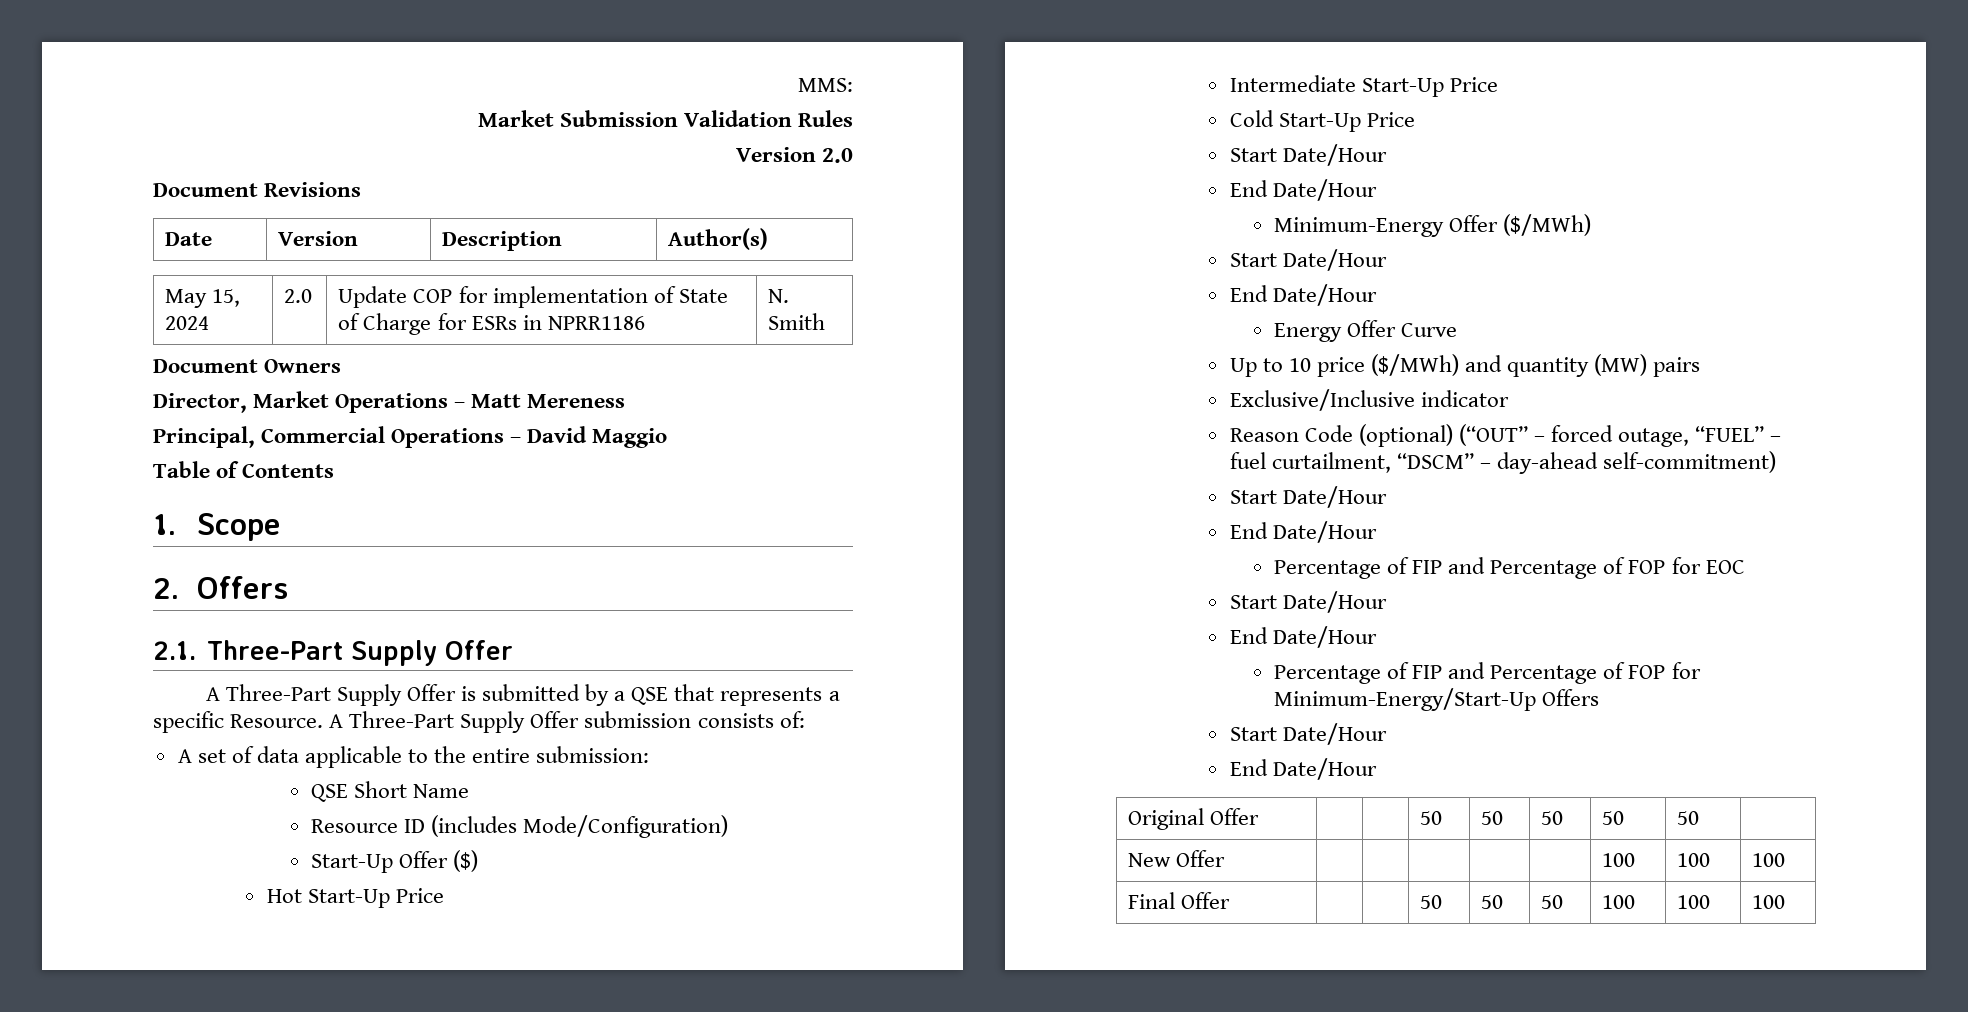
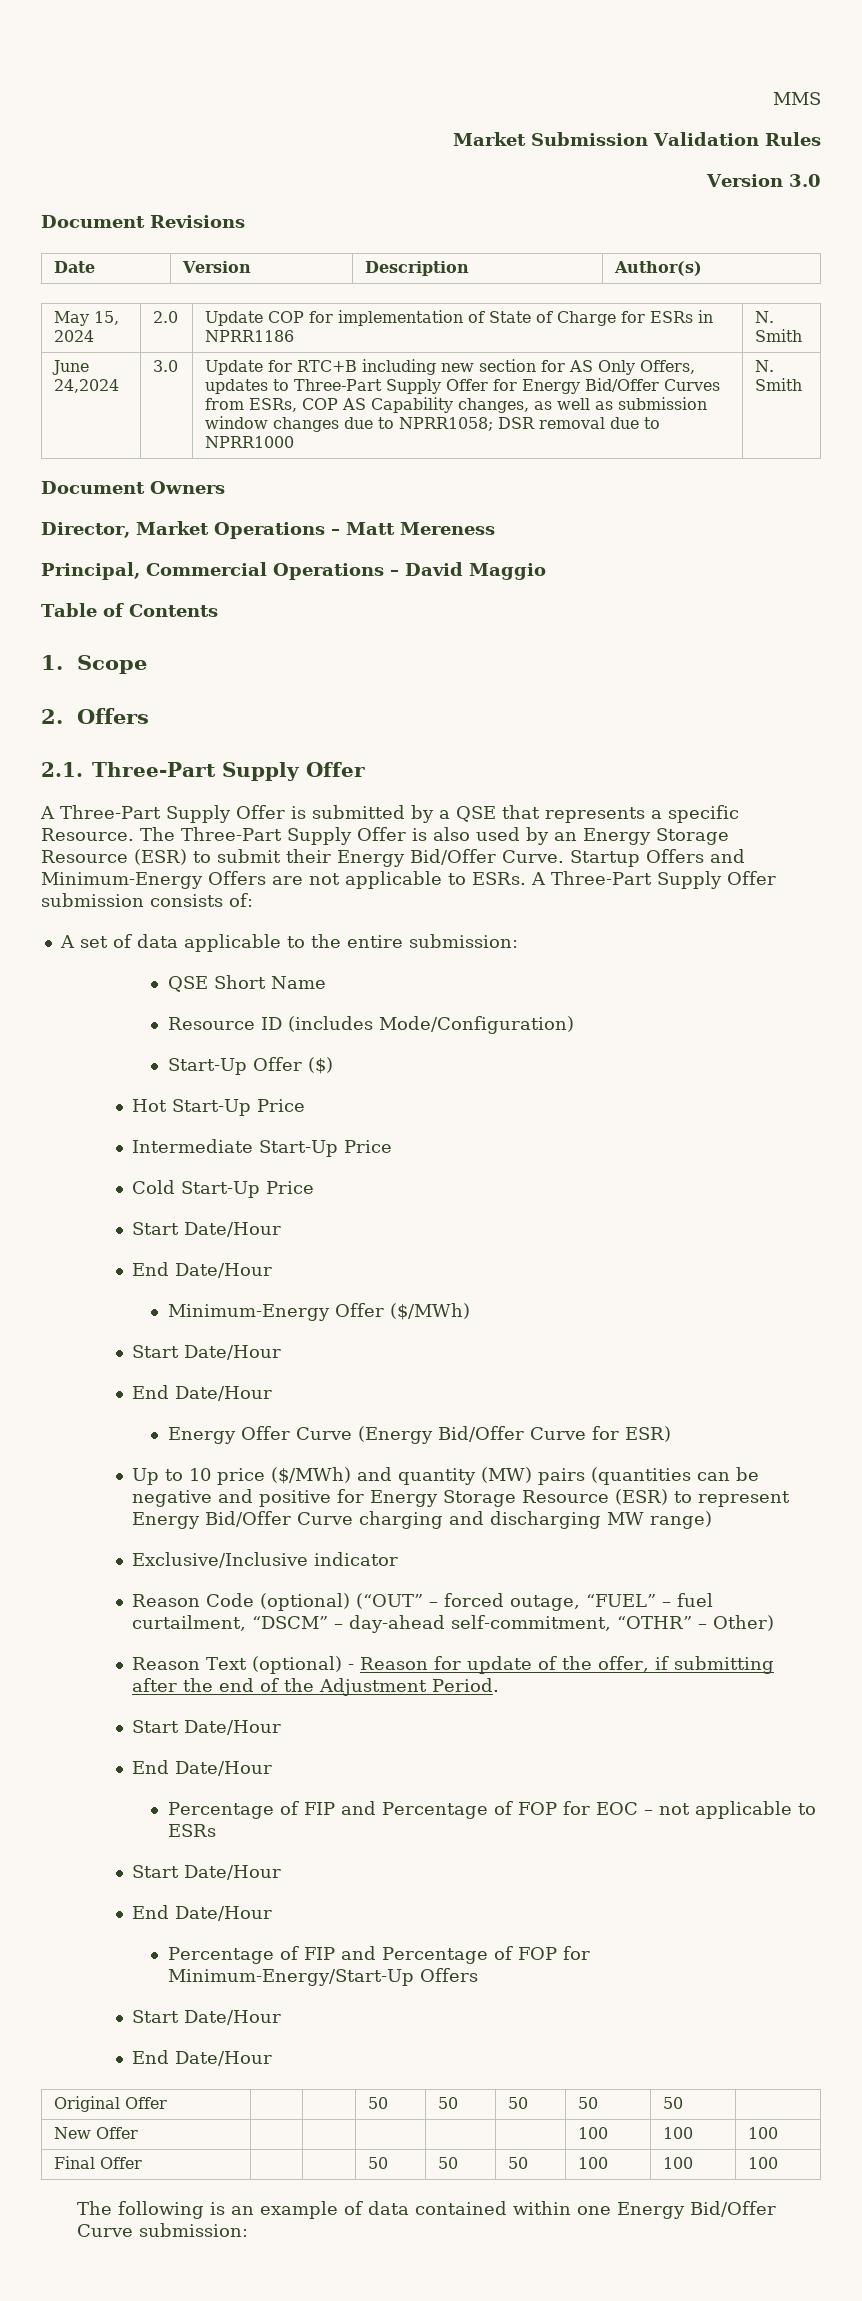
[798,78,853,92] MMS: -> [773,92,821,105] MMS
[822,148,853,163] 2.0 -> [789,174,821,187] 3.0
(826, 321) none -> [51,360,89,375] [53,379,119,393] [152,360,178,372] [204,359,695,375] [204,378,720,394] [204,397,707,413] [204,416,660,432] [204,436,294,448] [754,360,774,372] [754,378,802,391] // June 24,2024 | 3.0 | Update for RTC+B including new section for AS Only Offers, updates to Three-Part Supply Offer for Energy Bid/Offer Curves from ESRs, COP AS Capability changes, as well as submission window changes due to NPRR1058; DSR removal due to NPRR1000 | N. Smith
(324, 721) none -> [140,827,729,845] [41,849,745,867] [41,871,526,889] The Three-Part Supply Offer is also used by an Energy Storage Resource (ESR) to submit their Energy Bid/Offer Curve. Startup Offers and Minimum-Energy Offers are not applicable to ESRs.
(1458, 330) none -> [357,1426,671,1444] (Energy Bid/Offer Curve for ESR)
(1701, 367) none -> [591,1467,760,1485] [132,1489,791,1507] [132,1511,713,1529] (quantities can be negative and positive for Energy Storage Resource (ESR) to represent Energy Bid/Offer Curve charging and discharging MW range)
[1602,451,1776,473] self-commitment) -> [451,1615,774,1631] [132,1656,774,1674] [132,1678,499,1696] self-commitment, “OTHR” – Other) // Reason Text (optional) - Reason for update of the offer, if submitting after the end of the Adjustment Period.
(1745, 567) none -> [643,1801,816,1819] [167,1824,216,1837] – not applicable to ESRs
(1786, 902) none -> [76,2201,776,2219] [76,2223,248,2237] // The following is an example of data contained within one Energy Bid/Offer Curve submission:

